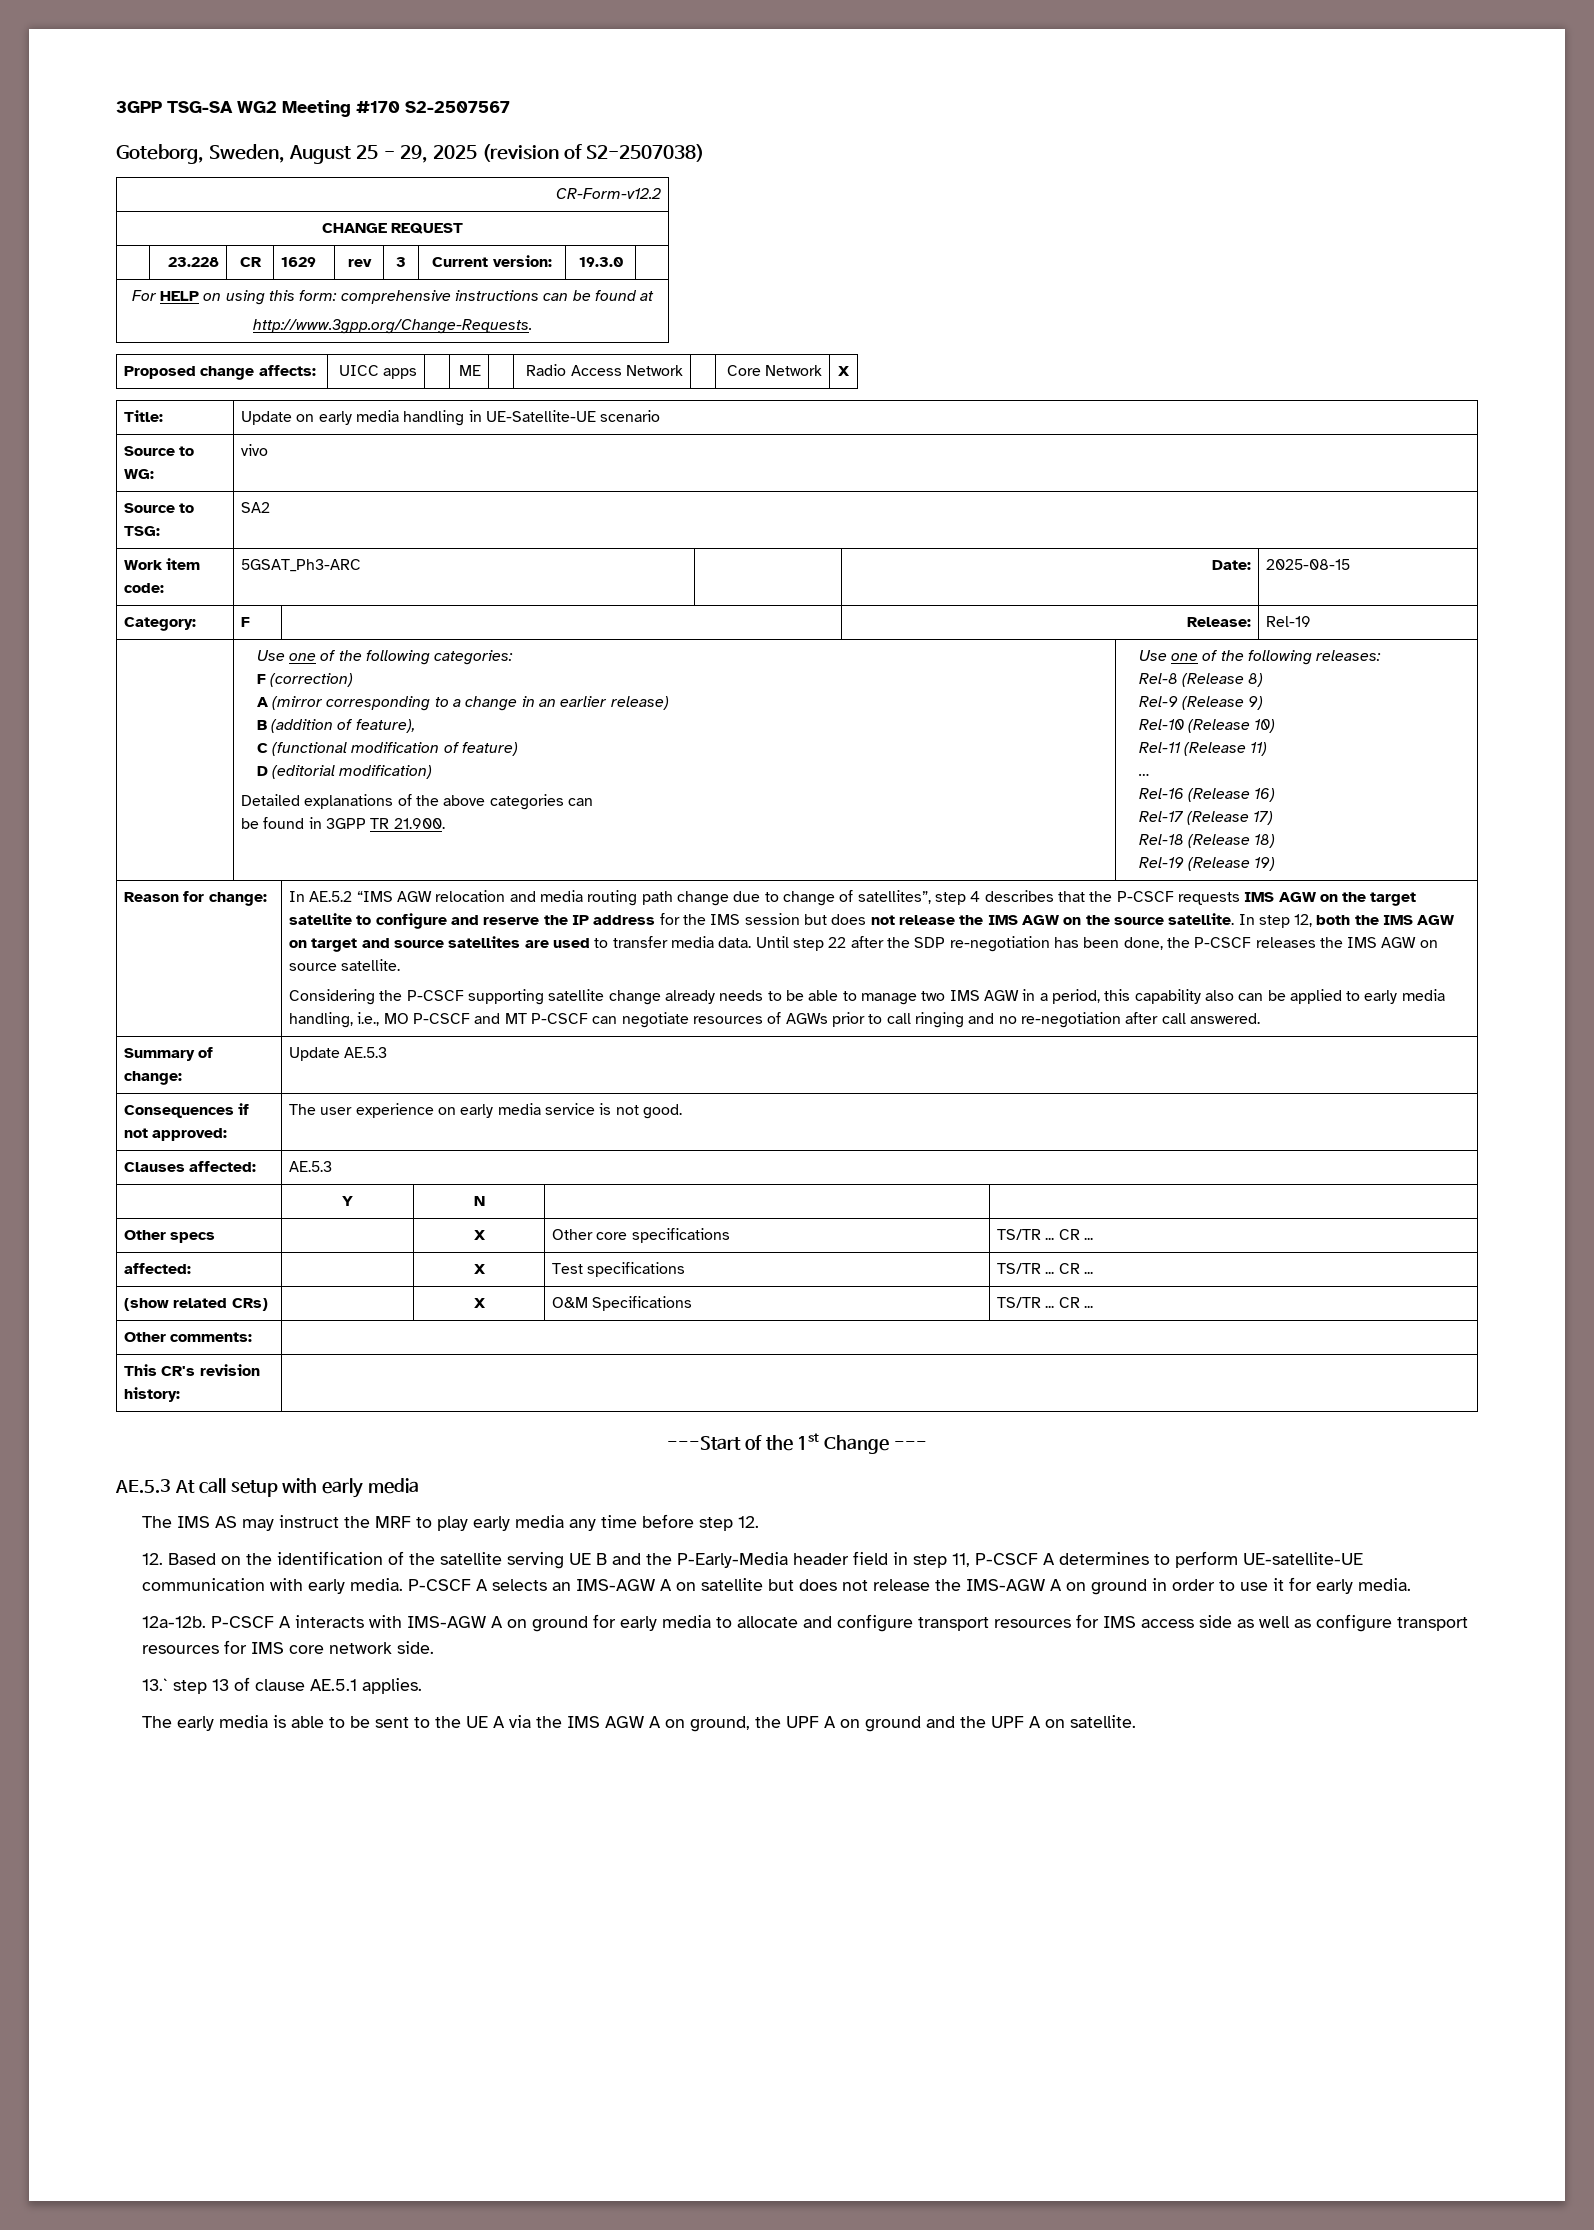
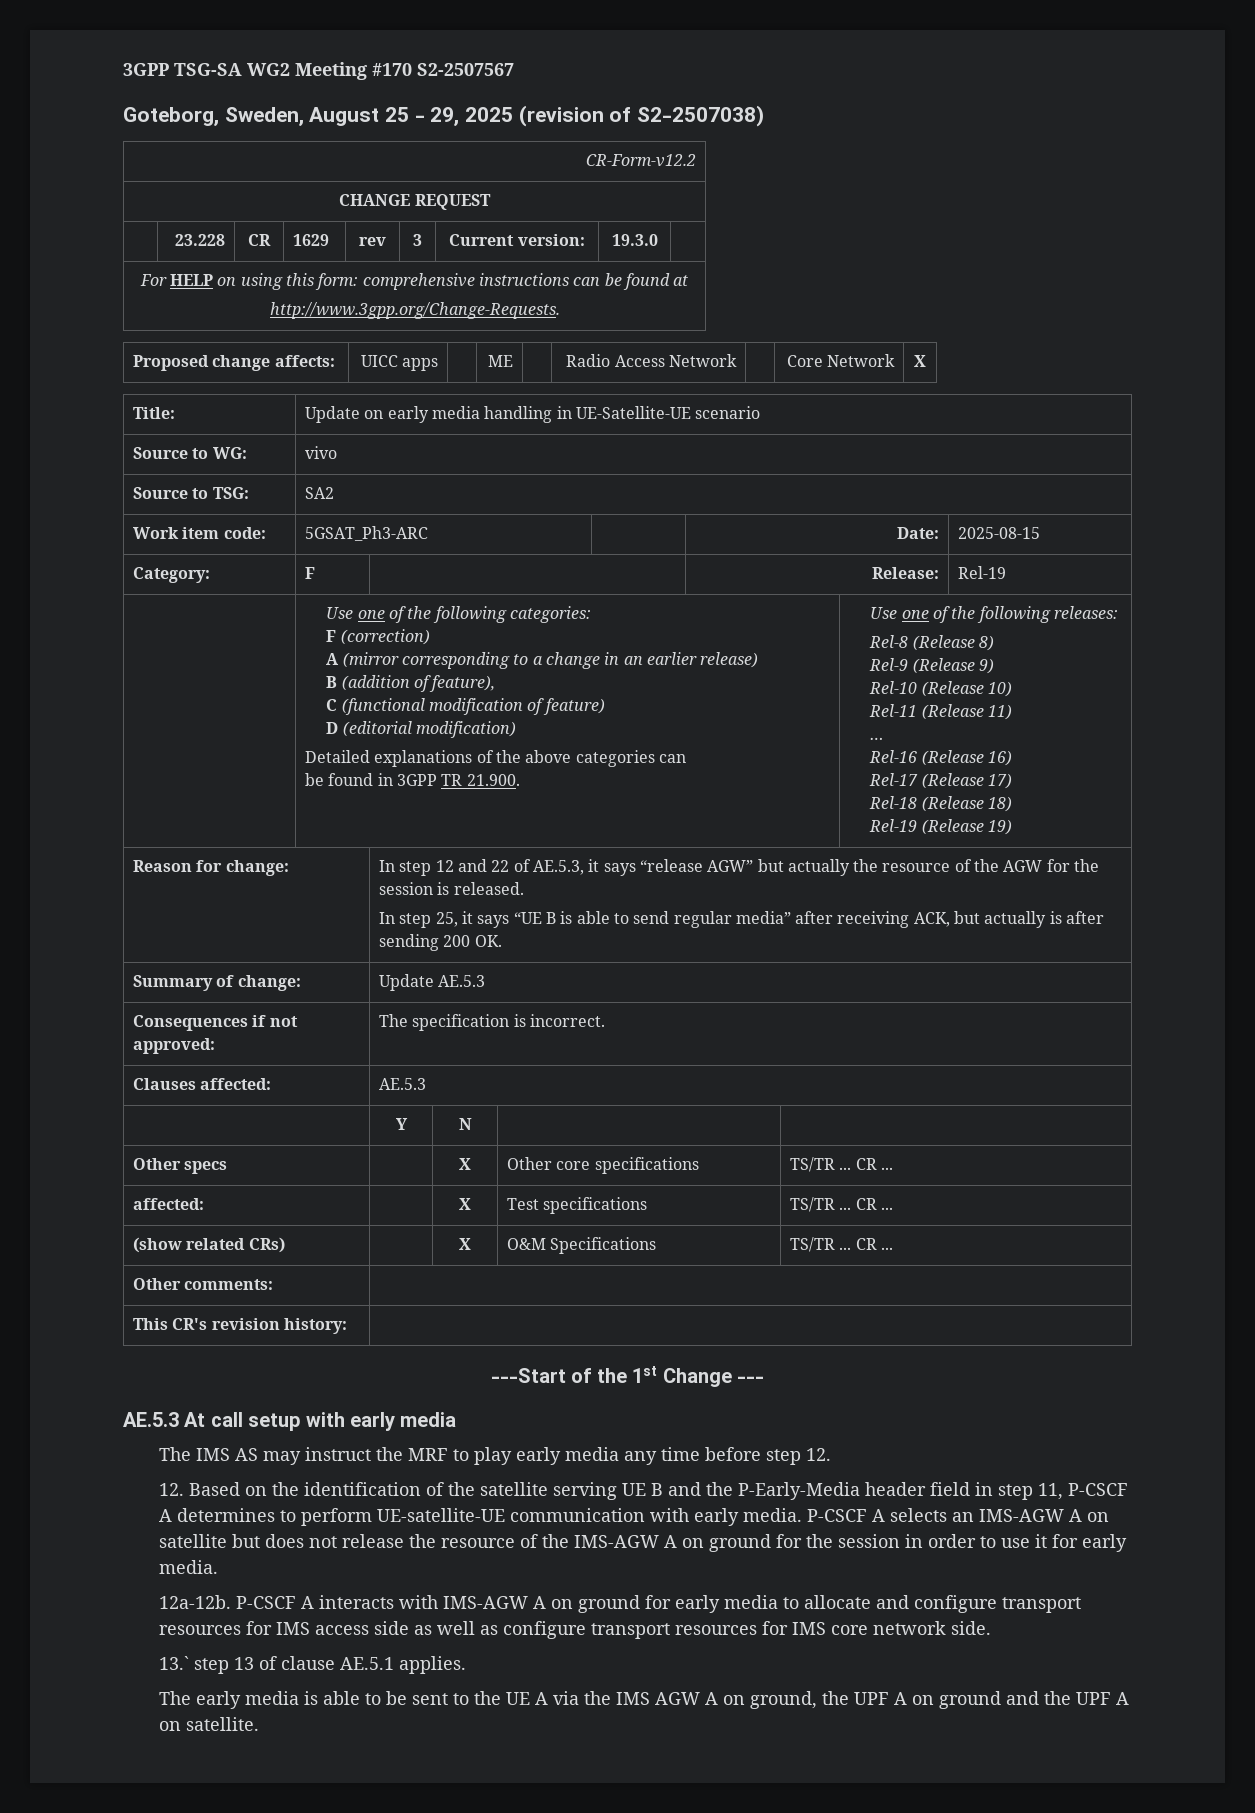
[309,890,1417,906] [289,913,1455,929] [289,936,1438,952] [289,959,401,971] [289,989,1445,1005] [289,1012,1260,1028] AE.5.2 “IMS AGW relocation and media routing path change due to change of satellites”, step 4 describes that the P-CSCF requests IMS AGW on the target satellite to configure and reserve the IP address for the IMS session but does not release the IMS AGW on the source satellite. In step 12, both the IMS AGW on target and source satellites are used to transfer media data. Until step 22 after the SDP re-negotiation has been done, the P-CSCF releases the IMS AGW on source satellite. // Considering the P-CSCF supporting satellite change already needs to be able to manage two IMS AGW in a period, this capability also can be applied to early media handling, i.e., MO P-CSCF and MT P-CSCF can negotiate resources of AGWs prior to call ringing and no re-negotiation after call answered. -> [399,859,1100,876] [379,882,524,895] [379,911,1105,928] [379,934,502,951] step 12 and 22 of AE.5.3, it says “release AGW” but actually the resource of the AGW for the session is released. // In step 25, it says “UE B is able to send regular media” after receiving ACK, but actually is after sending 200 OK.
[320,1103,683,1119] user experience on early media service is not good. -> [412,1014,605,1031] specification is incorrect.
[966,1579,1148,1595] IMS-AGW A on ground -> [440,1534,900,1552] resource of the IMS-AGW A on ground for the session

